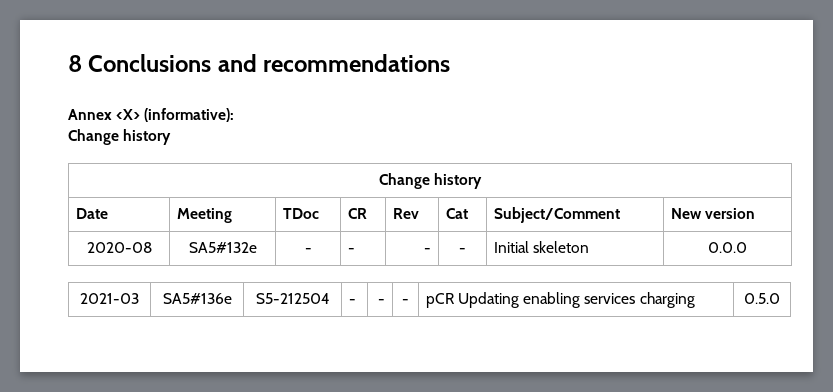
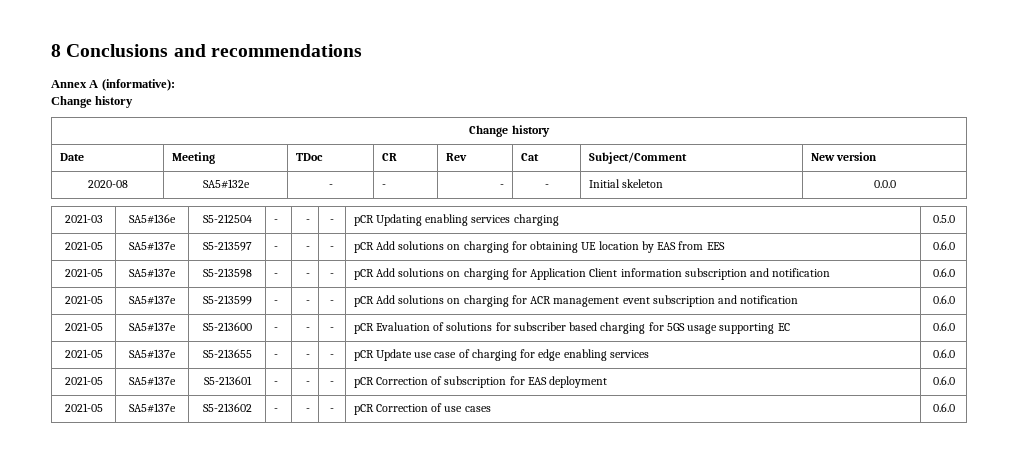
[116,109,141,120] <X> -> [89,80,99,88] A
(780, 298) none -> [64,241,103,250] [129,241,176,251] [202,241,252,251] [273,246,278,250] [306,246,311,250] [330,246,334,250] [353,241,725,253] [932,241,955,250] [64,268,103,277] [129,268,176,278] [202,268,252,278] [273,273,278,277] [306,273,311,277] [330,273,334,277] [353,268,831,280] [932,268,955,277] [64,295,103,304] [129,295,176,305] [202,295,252,305] [273,300,278,304] [306,300,311,304] [330,300,334,304] [353,295,799,307] [932,295,955,304] [64,322,103,331] [129,322,176,332] [202,322,252,331] [273,327,278,331] [306,327,311,331] [330,327,334,331] [353,322,790,334] [932,322,955,331] [64,349,103,358] [129,349,176,359] [202,349,252,358] [273,354,278,358] [306,354,311,358] [330,354,334,358] [353,349,649,361] [932,349,955,358] [64,376,103,385] [129,376,176,386] [203,376,252,385] [273,381,278,385] [306,381,311,385] [330,381,334,385] [353,376,608,388] [932,376,955,385] [64,403,103,412] [129,403,176,413] [202,403,252,412] [273,408,278,412] [306,408,311,412] [330,408,334,412] [353,403,491,415] [932,403,955,412] // 2021-05 | SA5#137e | S5-213597 | - | - | - | pCR Add solutions on charging for obtaining UE location by EAS from EES | 0.6.0 // 2021-05 | SA5#137e | S5-213598 | - | - | - | pCR Add solutions on charging for Application Client information subscription and notification | 0.6.0 // 2021-05 | SA5#137e | S5-213599 | - | - | - | pCR Add solutions on charging for ACR management event subscription and notification | 0.6.0 // 2021-05 | SA5#137e | S5-213600 | - | - | - | pCR Evaluation of solutions for subscriber based charging for 5GS usage supporting EC | 0.6.0 // 2021-05 | SA5#137e | S5-213655 | - | - | - | pCR Update use case of charging for edge enabling services | 0.6.0 // 2021-05 | SA5#137e | S5-213601 | - | - | - | pCR Correction of subscription for EAS deployment | 0.6.0 // 2021-05 | SA5#137e | S5-213602 | - | - | - | pCR Correction of use cases | 0.6.0

